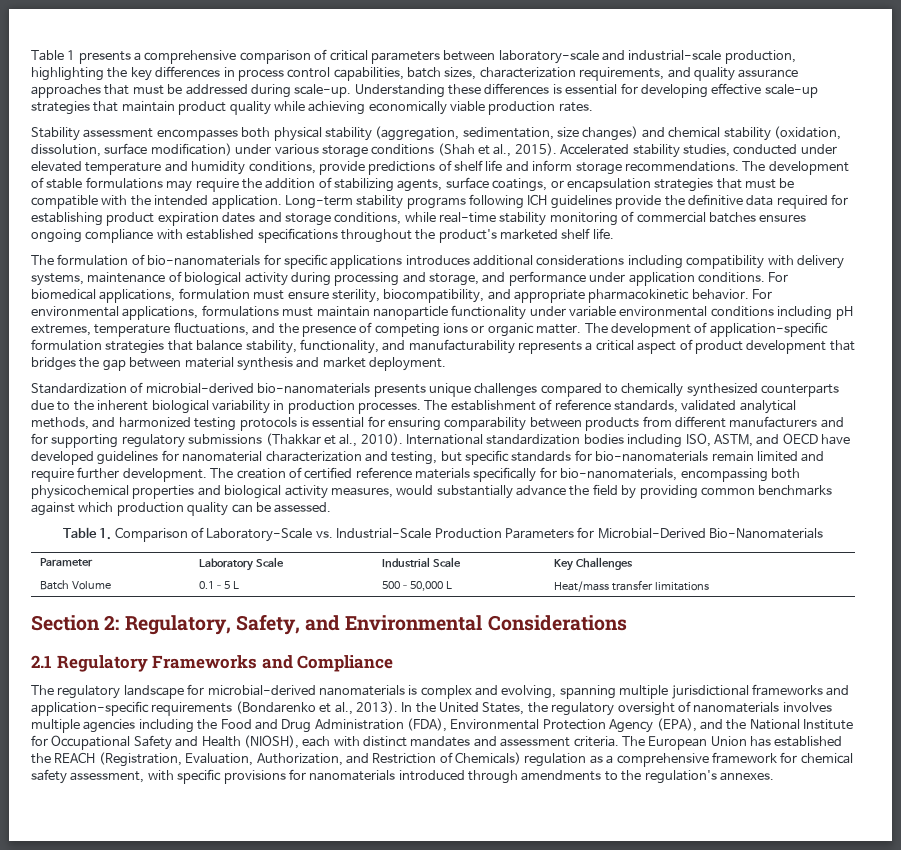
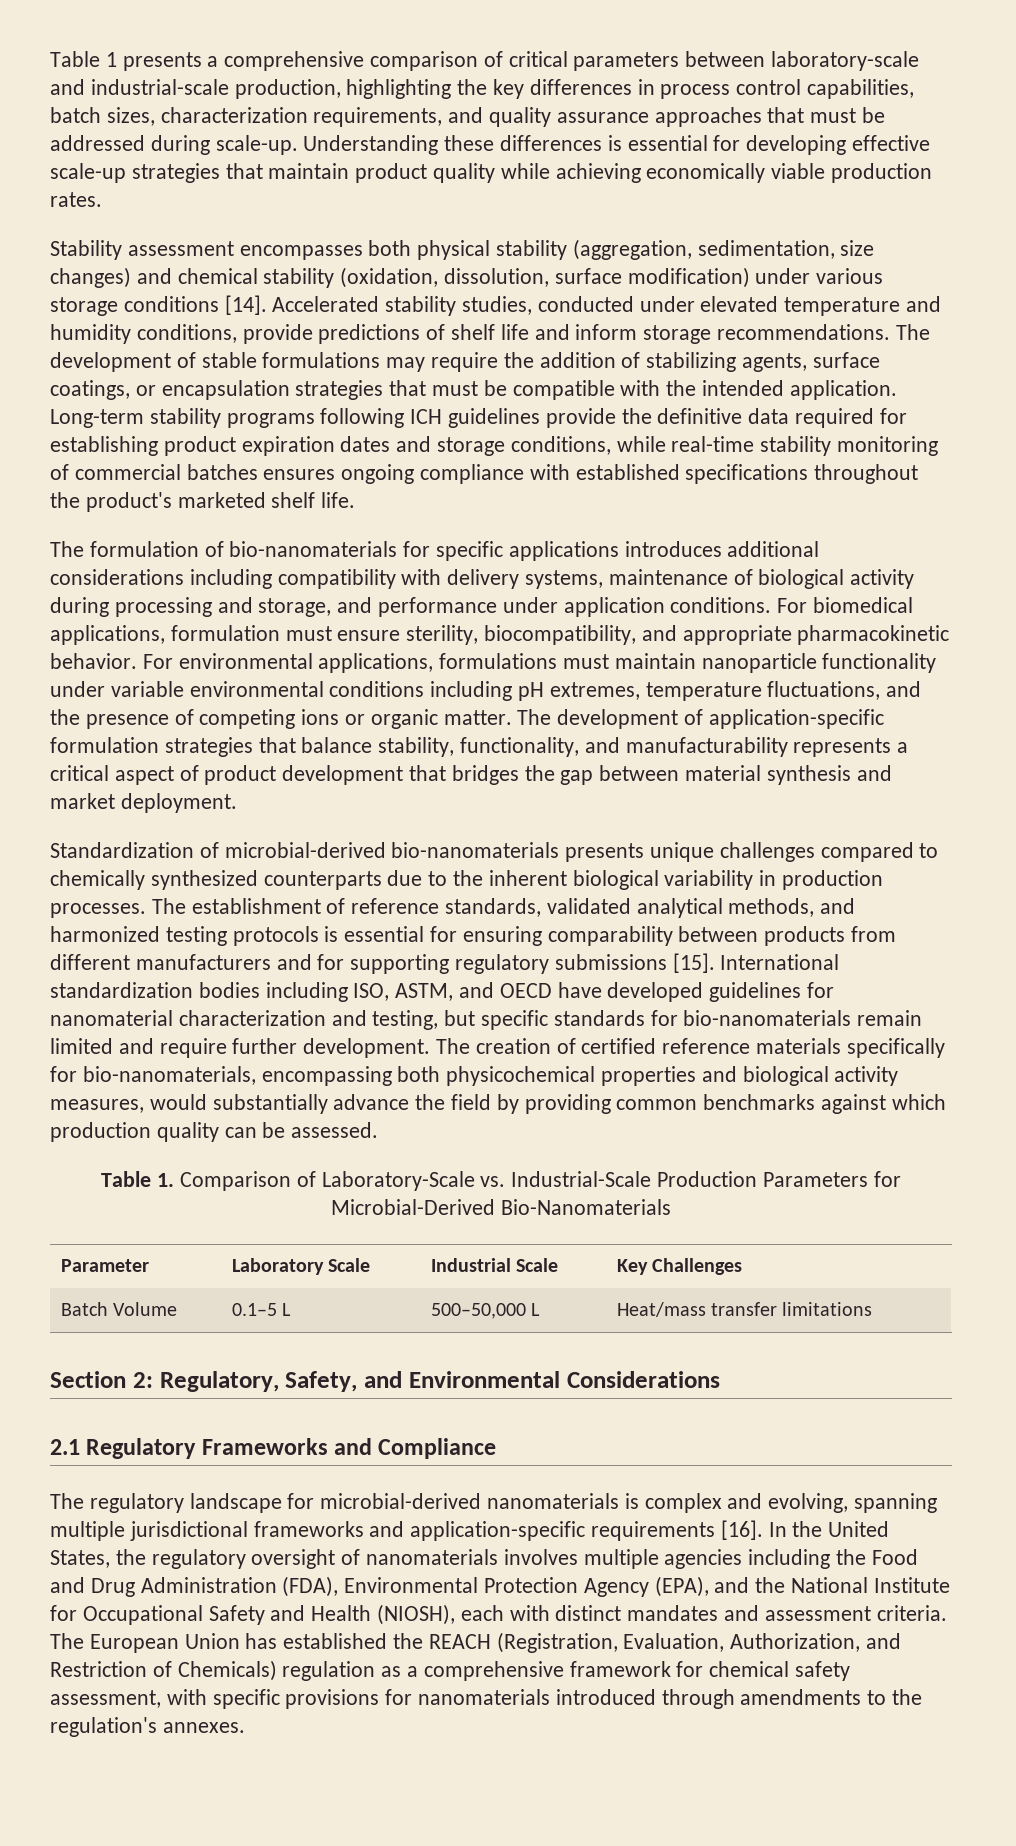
[437,143,557,157] (Shah et al., 2015). -> [224,295,267,315] [14].
[265,433,403,447] (Thakkar et al., 2010). -> [672,953,715,973] [15].
[235,701,398,715] (Bondarenko et al., 2013). -> [720,1520,763,1540] [16].

